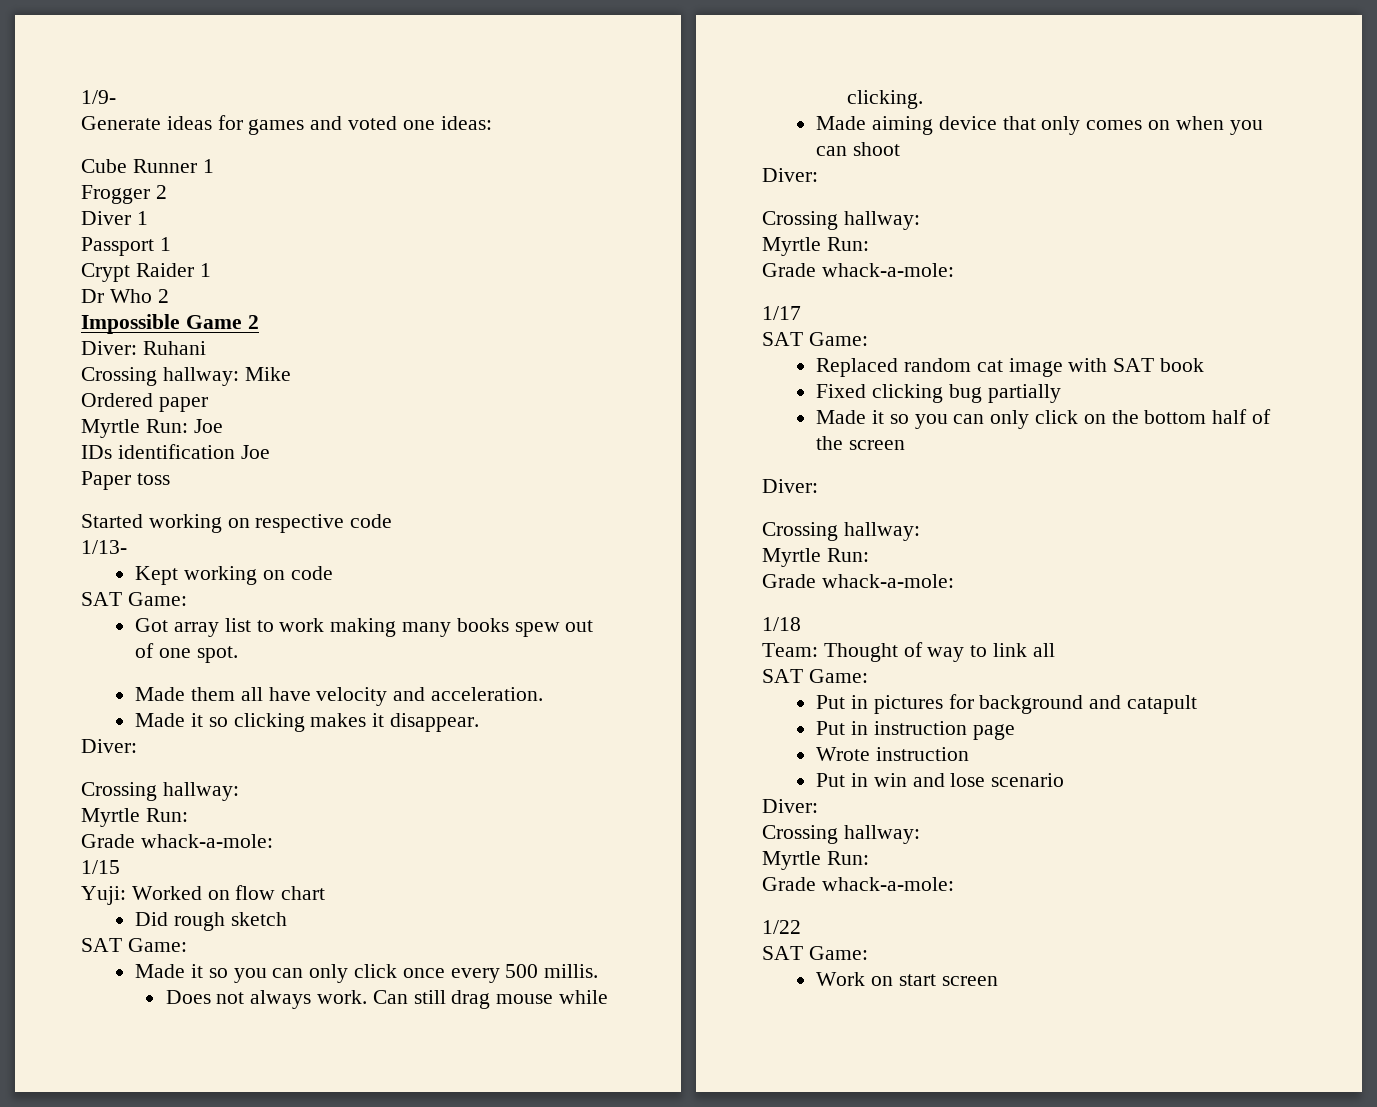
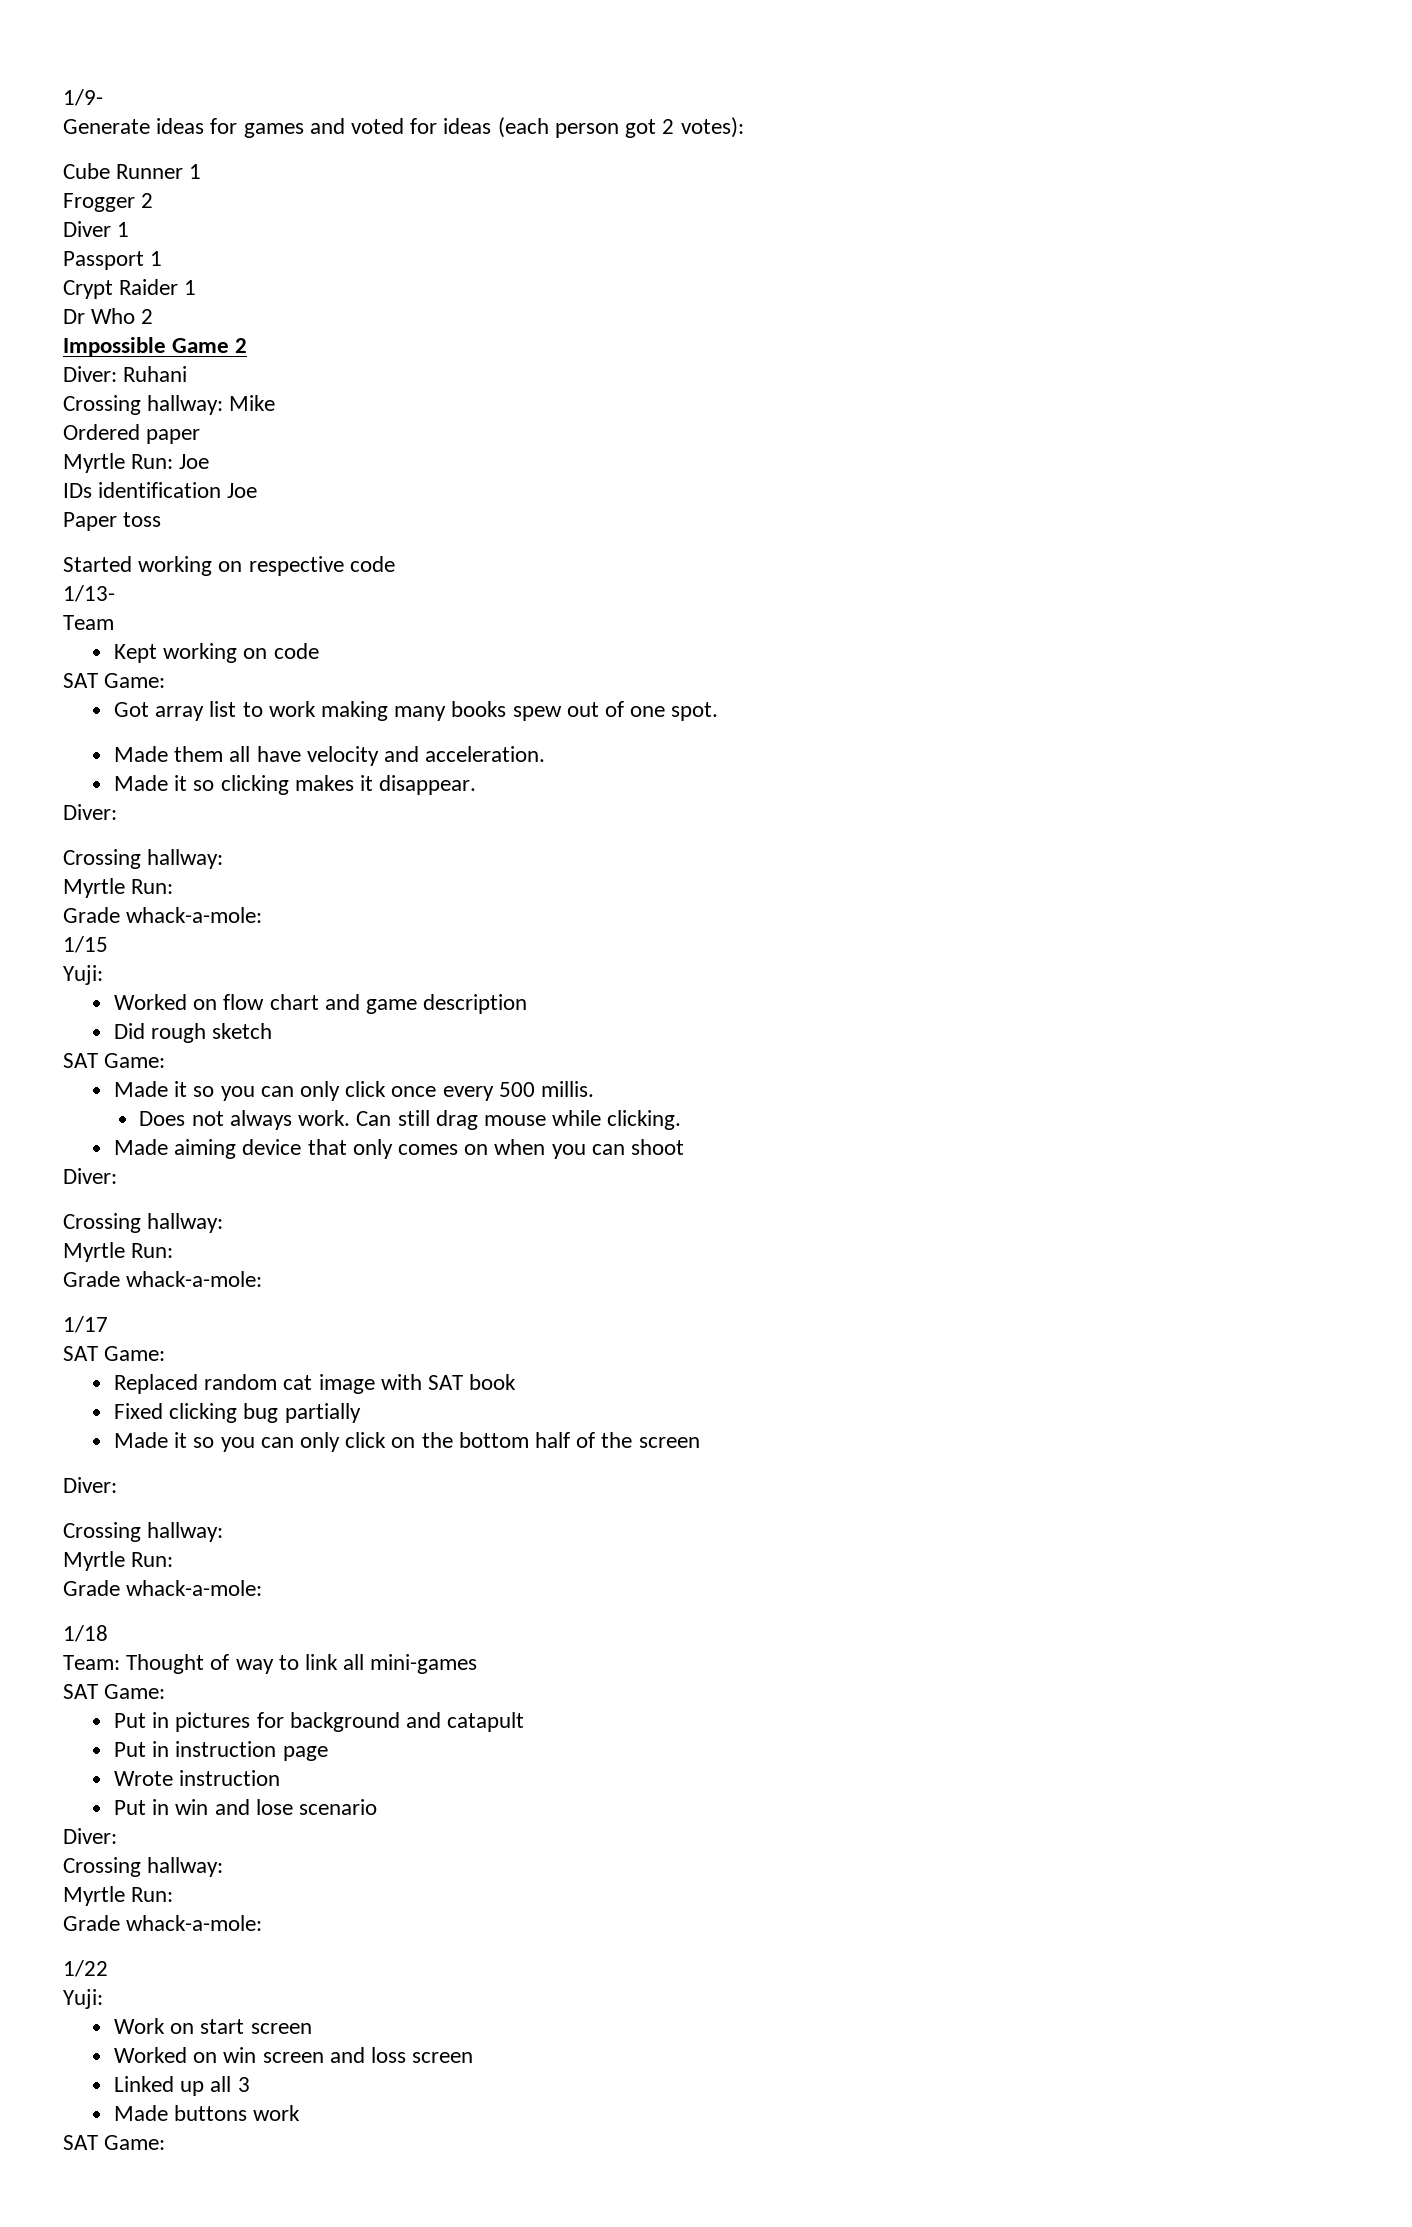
[402,116,492,130] one ideas: -> [410,117,744,138] for ideas (each person got 2 votes):
(127, 547) none -> [63,615,114,630] // Team
(126, 895) none -> (103, 975) //
(326, 893) none -> [324,994,528,1014] and game description
(1055, 650) none -> [370,1654,478,1674] mini-games
[762,946,868,960] SAT Game: -> [63,1989,103,2009] Yuji:
(998, 981) none -> [113,2047,474,2063] [113,2076,250,2096] [113,2105,301,2121] [63,2135,166,2150] // Worked on win screen and loss screen // Linked up all 3 // Made buttons work // SAT Game:

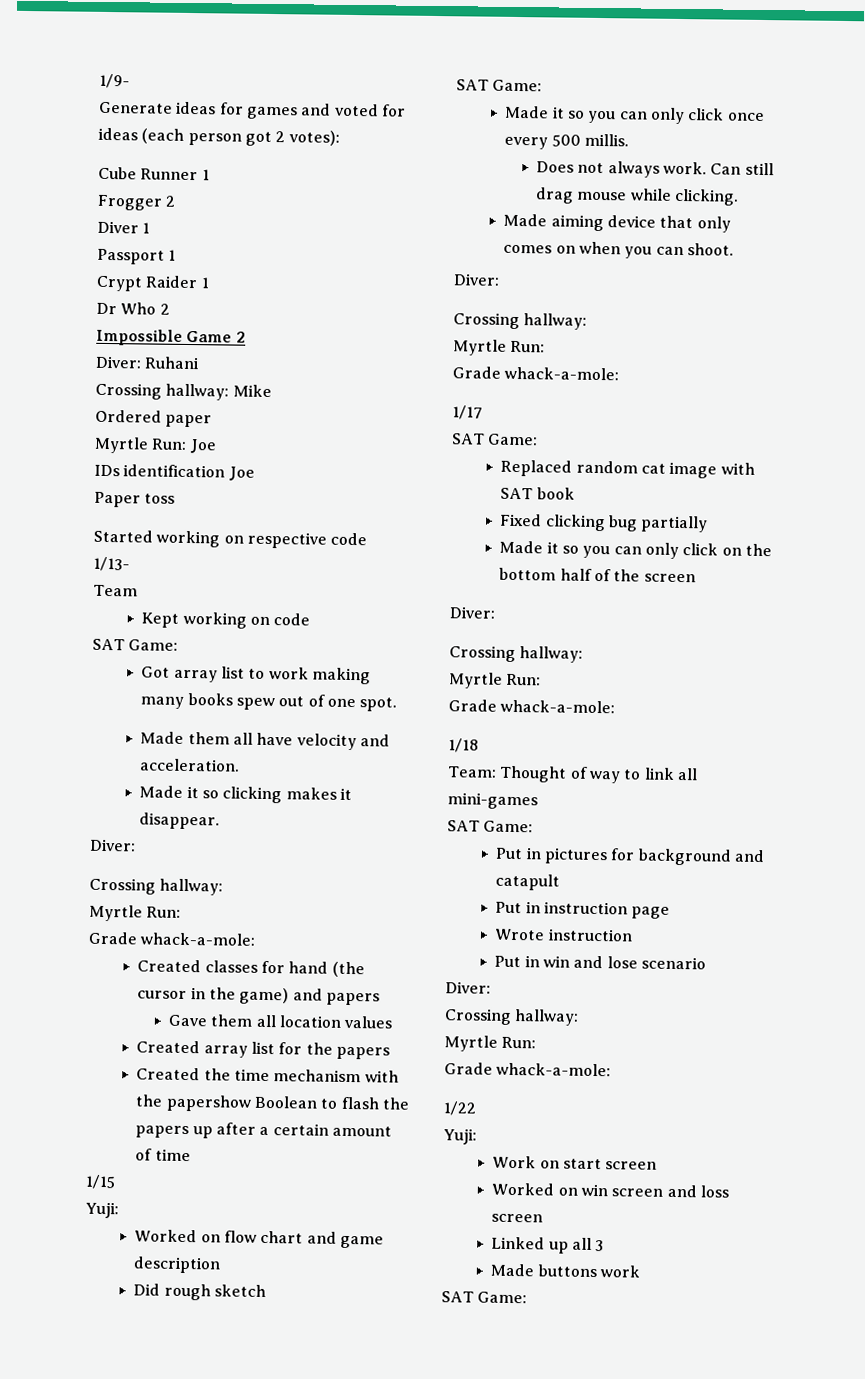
(263, 915) none -> [137,959,365,978] [137,987,380,1006] [167,1014,394,1029] [136,1040,390,1060] [136,1067,399,1083] [135,1094,410,1112] [135,1122,392,1139] [135,1148,191,1162] // Created classes for hand (the cursor in the game) and papers // Gave them all location values // Created array list for the papers // Created the time mechanism with the papershow Boolean to flash the papers up after a certain amount of time
[630,1139,684,1155] shoot -> [686,243,734,256] shoot.

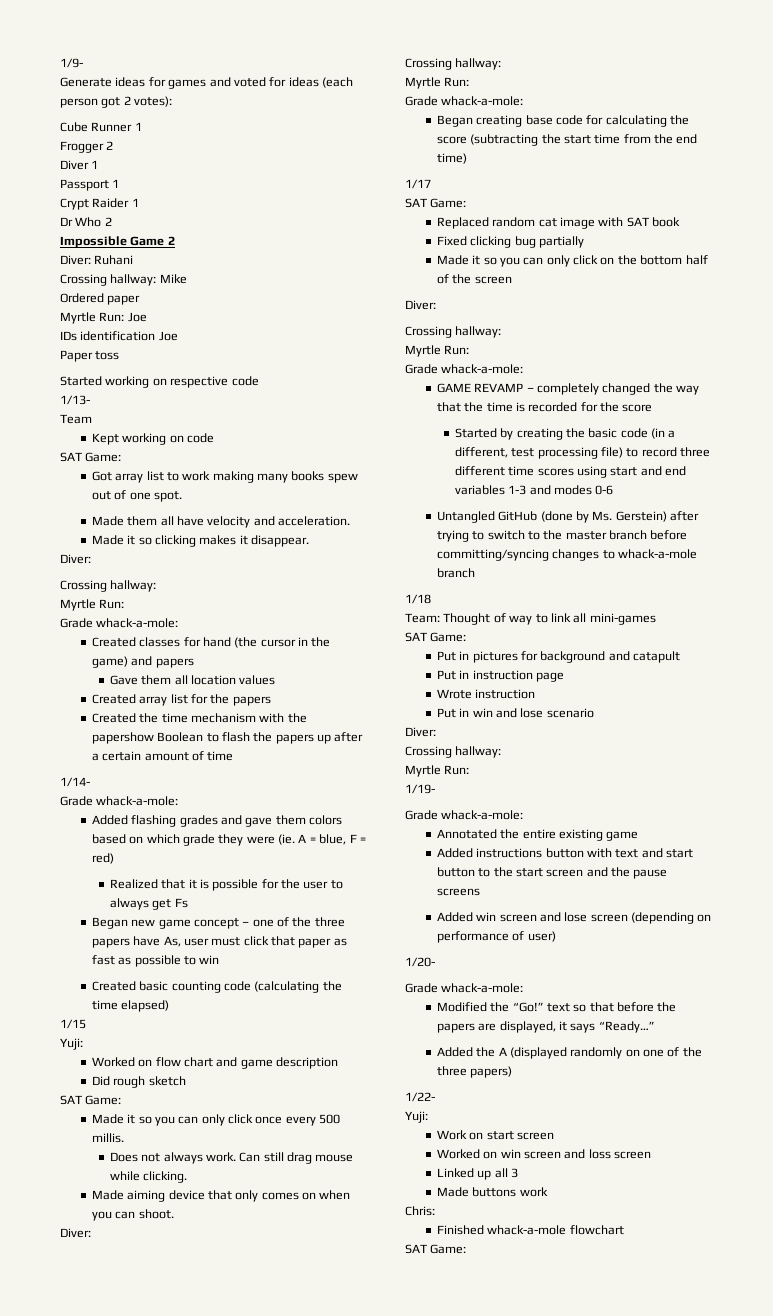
(191, 1155) none -> [60,777,90,787] [60,796,179,806] [91,815,343,827] [91,834,366,846] [91,853,114,864] [109,879,343,891] [109,898,188,910] [91,917,345,929] [91,936,347,948] [91,955,220,967] [91,981,342,993] [91,1000,170,1012] // 1/14- // Grade whack-a-mole: // Added flashing grades and gave them colors based on which grade they were (ie. A = blue, F = red) // Realized that it is possible for the user to always get Fs // Began new game concept – one of the three papers have As, user must click that paper as fast as possible to win // Created basic counting code (calculating the time elapsed)
(620, 373) none -> [436,115,690,127] [436,134,698,146] [436,153,467,164] // Began creating base code for calculating the score (subtracting the start time from the end time)
(616, 706) none -> [436,383,700,395] [436,402,653,412] [454,428,676,440] [454,447,711,459] [454,466,687,478] [454,485,614,495] [436,511,700,523] [436,530,688,542] [436,549,697,561] [436,568,475,578] // GAME REVAMP – completely changed the way that the time is recorded for the score // Started by creating the basic code (in a different, test processing file) to record three different time scores using start and end variables 1-3 and modes 0-6 // Untangled GitHub (done by Ms. Gerstein) after trying to switch to the master branch before committing/syncing changes to whack-a-mole branch
[444,1062,612,1077] [443,1101,476,1116] // Grade whack-a-mole: // 1/22 -> [405,784,435,794] [405,810,524,820] [436,829,639,841] [436,848,694,858] [436,867,668,879] [436,888,480,896] [436,912,712,924] [436,931,556,943] [405,957,435,967] [405,983,524,993] [436,1002,677,1012] [436,1021,655,1033] [436,1047,702,1059] [436,1066,513,1078] [405,1092,435,1102] // 1/19- // Grade whack-a-mole: // Annotated the entire existing game // Added instructions button with text and start button to the start screen and the pause screens // Added win screen and lose screen (depending on performance of user) // 1/20- // Grade whack-a-mole: // Modified the “Go!” text so that before the papers are displayed, it says “Ready…” // Added the A (displayed randomly on one of the three papers) // 1/22-
(640, 1271) none -> [405,1206,435,1216] [436,1225,624,1235] // Chris: // Finished whack-a-mole flowchart

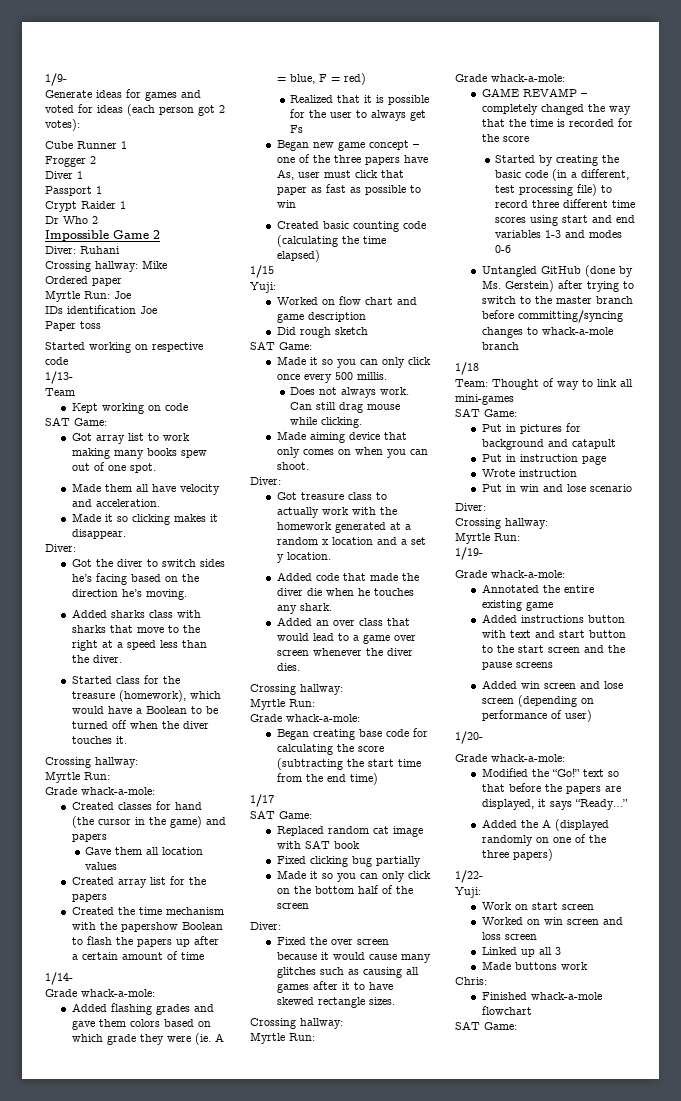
(91, 559) none -> [71,559,225,567] [71,573,199,585] [71,589,187,600] [71,609,201,618] [71,625,200,633] [71,640,207,651] [71,655,122,663] [71,675,180,684] [71,690,221,702] [71,706,218,714] [71,720,209,729] [71,736,127,744] // Got the diver to switch sides he’s facing based on the direction he’s moving. // Added sharks class with sharks that move to the right at a speed less than the diver. // Started class for the treasure (homework), which would have a Boolean to be turned off when the diver touches it.
(91, 1233) none -> [276,492,387,500] [276,507,397,518] [276,522,411,533] [276,537,426,545] [276,552,331,563] [276,572,419,581] [276,588,414,596] [276,603,332,614] [276,617,410,626] [276,633,416,644] [276,648,413,656] [276,663,300,671] // Got treasure class to actually work with the homework generated at a random x location and a set y location. // Added code that made the diver die when he touches any shark. // Added an over class that would lead to a game over screen whenever the diver dies.
(436, 305) none -> [276,937,389,945] [276,952,431,963] [276,967,419,978] [276,981,393,993] [276,997,395,1008] // Fixed the over screen because it would cause many glitches such as causing all games after it to have skewed rectangle sizes.

